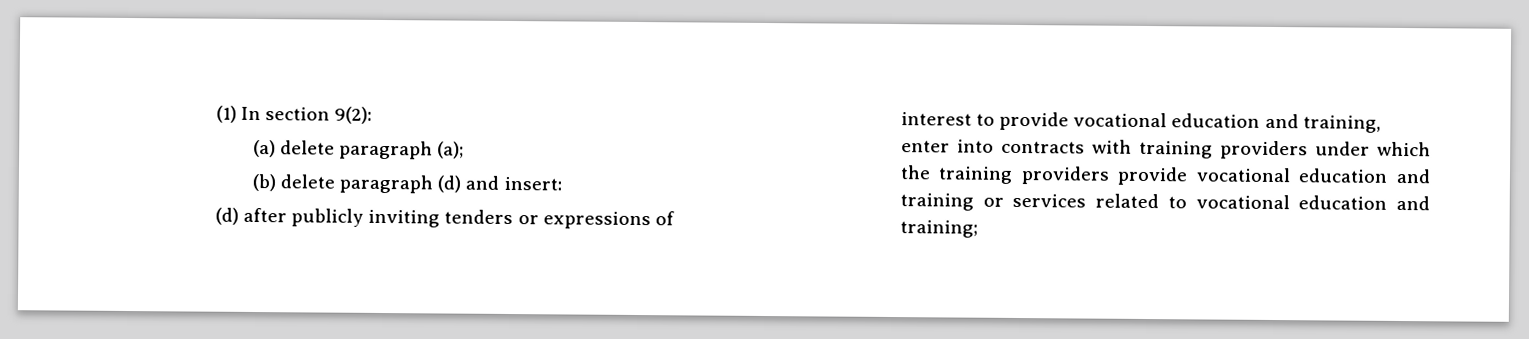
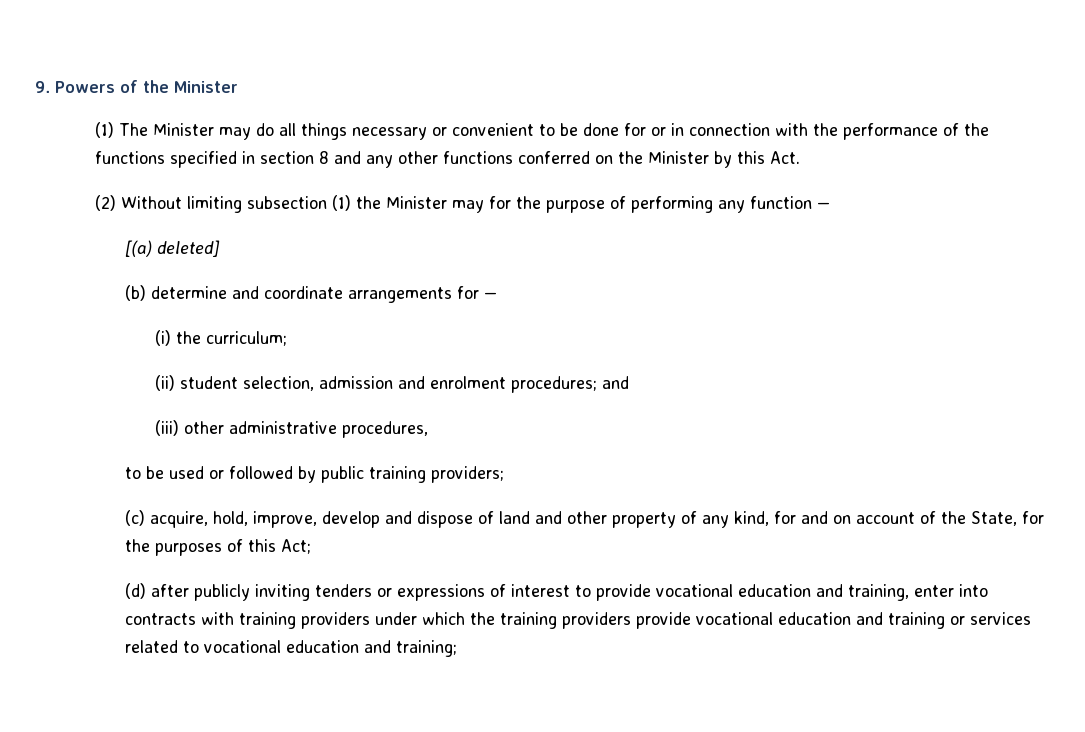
[215,105,373,124] [252,139,465,160] [251,173,562,194] (1) In section 9(2): // (a) delete paragraph (a); // (b) delete paragraph (d) and insert: -> [35,80,238,93] [94,122,989,140] [94,151,800,168] [94,195,830,213] [124,240,220,257] [124,285,497,303] [154,330,287,346] [154,375,629,393] [154,420,428,438] [124,466,504,483] [124,510,1044,528] [124,539,311,556] 9. Powers of the Minister // (1) The Minister may do all things necessary or convenient to be done for or in connection with the performance of the functions specified in section 8 and any other functions conferred on the Minister by this Act. // (2) Without limiting subsection (1) the Minister may for the purpose of performing any function — // [(a) deleted] // (b) determine and coordinate arrangements for — // (i) the curriculum; // (ii) student selection, admission and enrolment procedures; and // (iii) other administrative procedures, // to be used or followed by public training providers; // (c) acquire, hold, improve, develop and dispose of land and other property of any kind, for and on account of the State, for the purposes of this Act;

